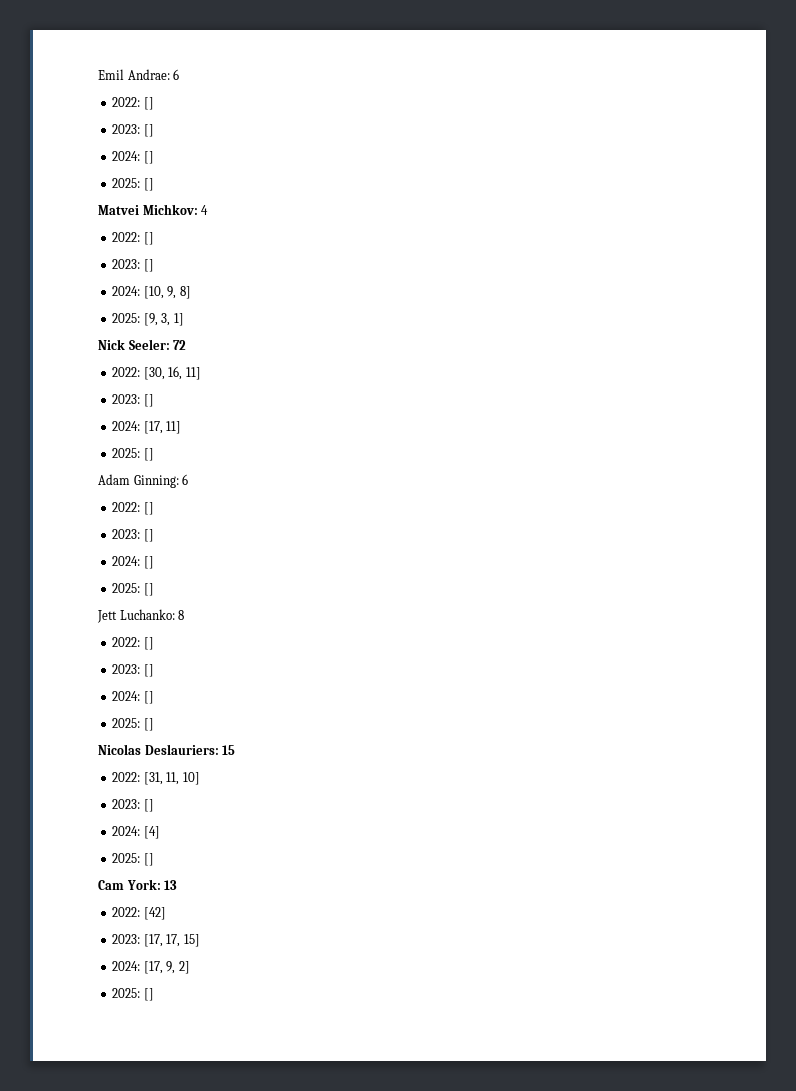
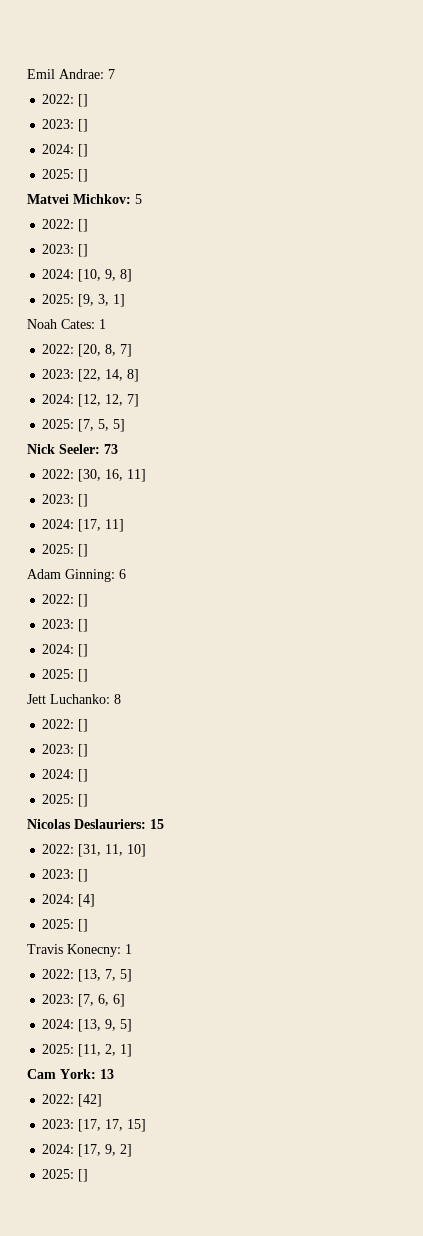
[173,69,180,80] 6 -> [108,69,115,79] 7
[201,205,209,215] 4 -> [135,194,142,204] 5
(184, 319) none -> [27,319,106,329] [42,344,133,357] [42,369,140,382] [42,394,140,407] [42,419,126,432] // Noah Cates: 1 // 2022: [20, 8, 7] // 2023: [22, 14, 8] // 2024: [12, 12, 7] // 2025: [7, 5, 5]
[173,340,187,350] 72 -> [104,444,118,454] 73
(154, 859) none -> [27,944,132,957] [42,969,133,982] [42,994,126,1007] [42,1019,133,1032] [42,1044,133,1057] // Travis Konecny: 1 // 2022: [13, 7, 5] // 2023: [7, 6, 6] // 2024: [13, 9, 5] // 2025: [11, 2, 1]

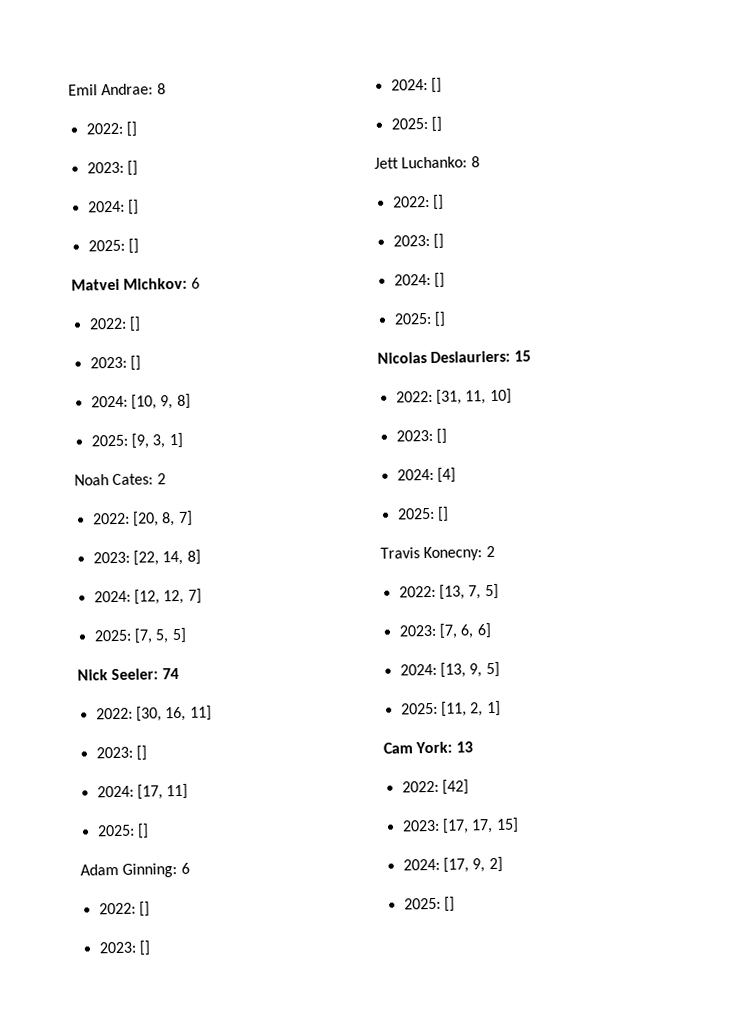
[108,69,115,79] 7 -> [156,83,166,95] 8
[135,194,142,204] 5 -> [190,277,200,289] 6
[99,319,106,329] 1 -> [156,473,166,485] 2
[104,444,118,454] 73 -> [161,667,179,680] 74
[125,944,132,954] 1 -> [485,545,495,558] 2

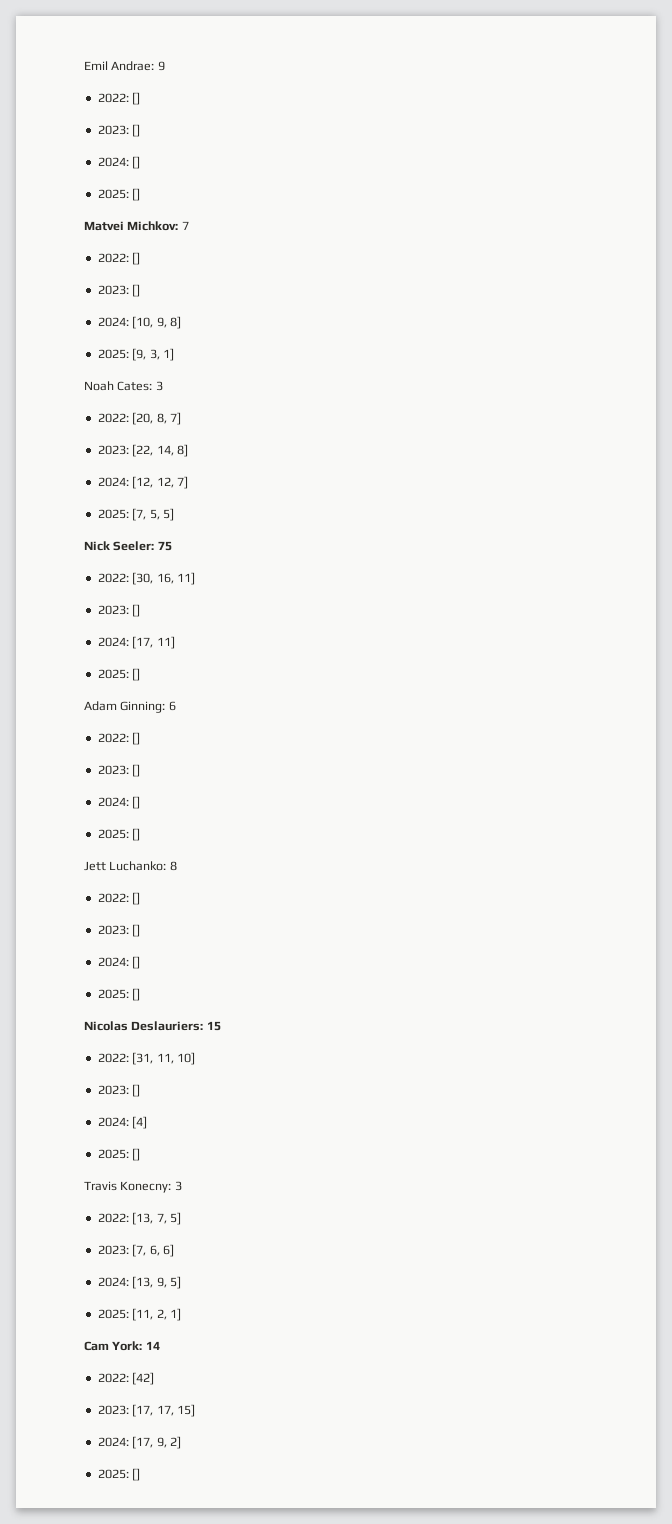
[156,83,166,95] 8 -> [157,61,165,71] 9
[190,277,200,289] 6 -> [181,221,189,230] 7
[156,473,166,485] 2 -> [155,381,163,391] 3
[161,667,179,680] 74 -> [157,541,172,551] 75
[485,545,495,558] 2 -> [174,1181,182,1191] 3
[455,741,473,753] 13 -> [145,1341,160,1350] 14

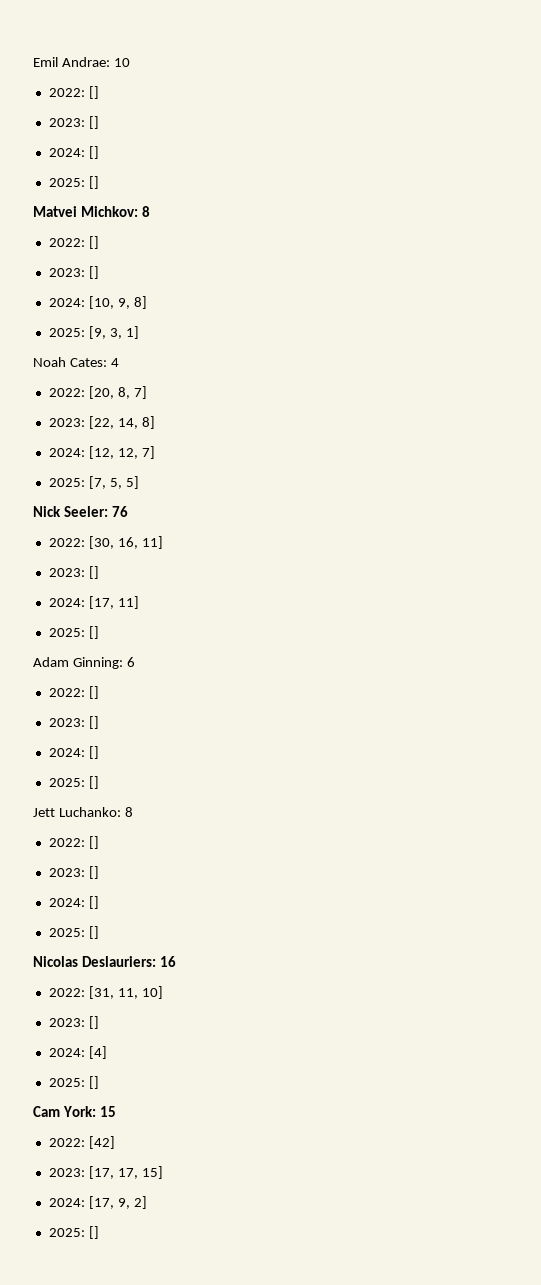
[157,61,165,71] 9 -> [113,58,130,67] 10
[181,221,189,230] 7 -> [141,206,150,217] 8
[155,381,163,391] 3 -> [110,358,119,367] 4
[157,541,172,551] 75 -> [111,506,128,517] 76
[206,1021,221,1031] 15 -> [159,956,176,967] 16
[84,1181,182,1193] [97,1212,181,1225] [97,1244,174,1257] [97,1276,181,1289] [97,1308,181,1321] // Travis Konecny: 3 // 2022: [13, 7, 5] // 2023: [7, 6, 6] // 2024: [13, 9, 5] // 2025: [11, 2, 1] -> (99, 1082) none
[145,1341,160,1350] 14 -> [99,1106,116,1117] 15

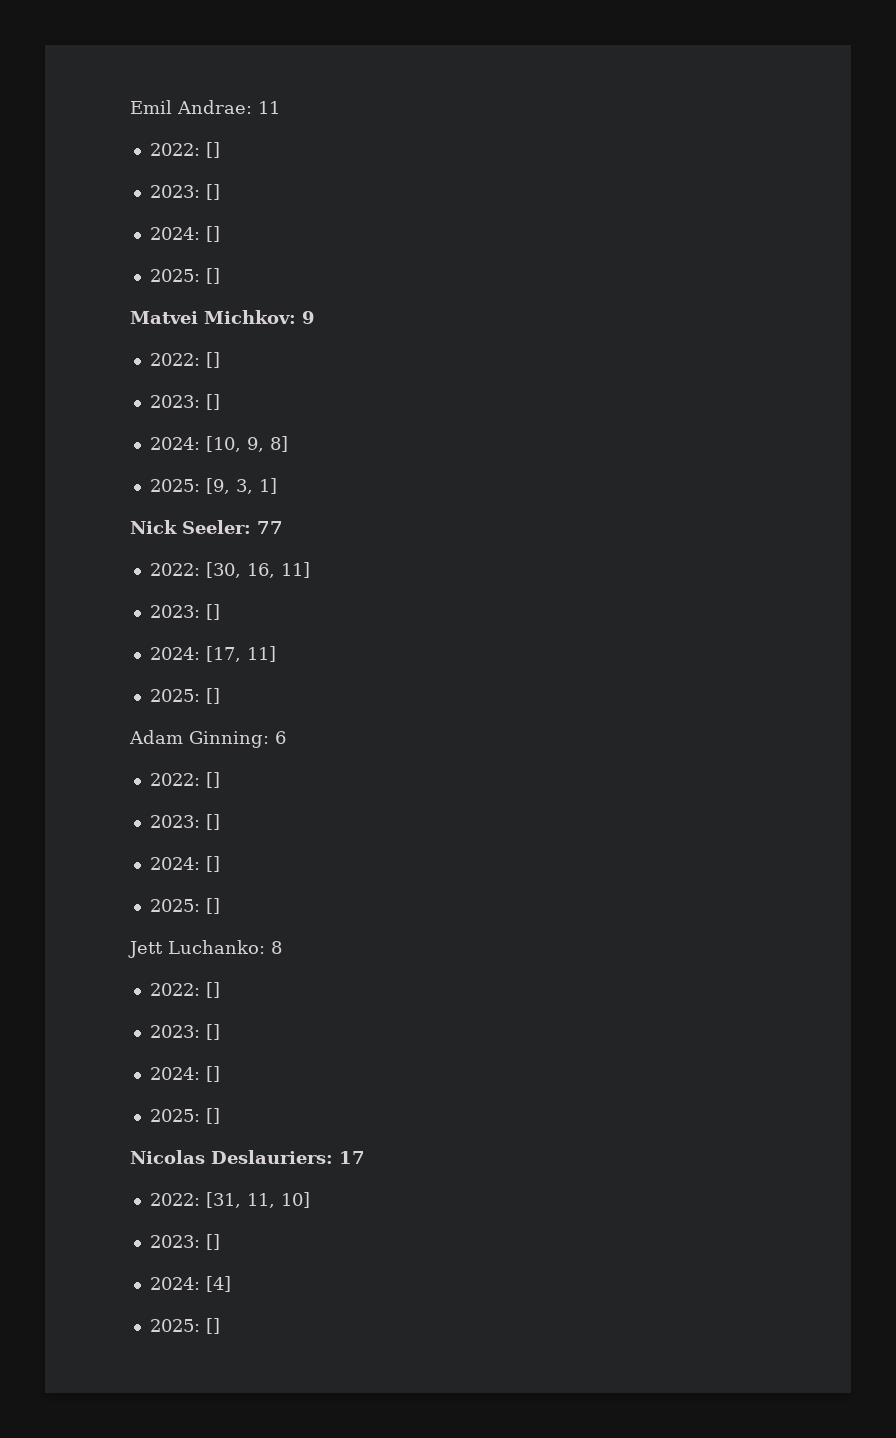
[113,58,130,67] 10 -> [258,101,280,114] 11
[141,206,150,217] 8 -> [302,311,315,324] 9
[33,357,119,367] [48,386,147,399] [48,416,155,429] [48,446,155,459] [48,476,139,489] // Noah Cates: 4 // 2022: [20, 8, 7] // 2023: [22, 14, 8] // 2024: [12, 12, 7] // 2025: [7, 5, 5] -> (277, 486) none
[111,506,128,517] 76 -> [257,521,283,534] 77
[159,956,176,967] 16 -> [339,1151,365,1164] 17
[33,1106,116,1117] [48,1136,115,1149] [48,1166,163,1179] [48,1196,147,1209] [48,1226,99,1239] // Cam York: 15 // 2022: [42] // 2023: [17, 17, 15] // 2024: [17, 9, 2] // 2025: [] -> (220, 1326) none

